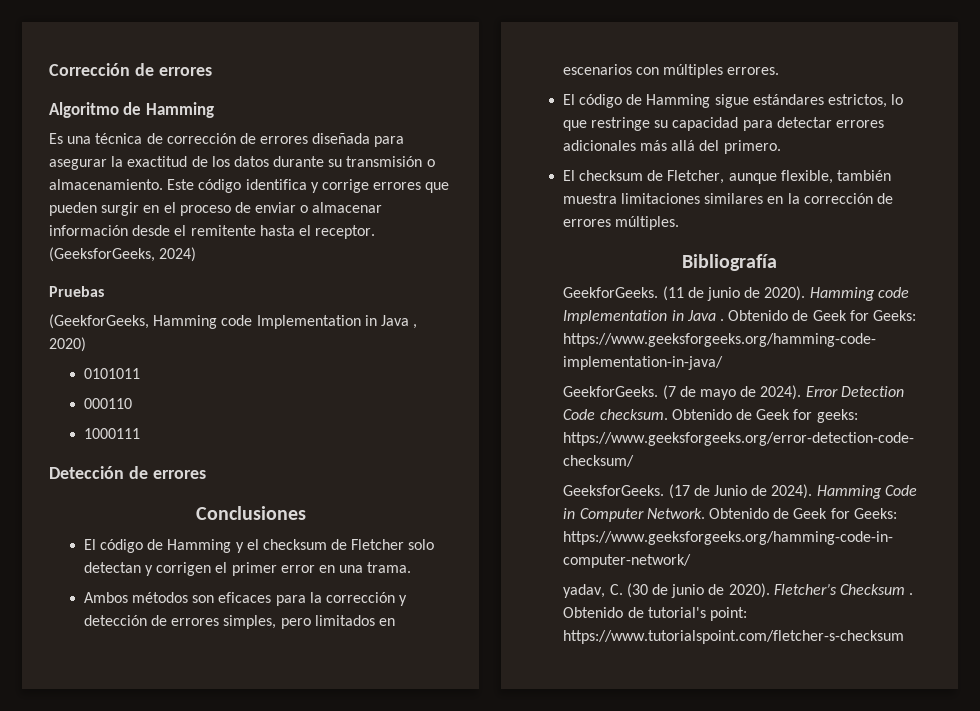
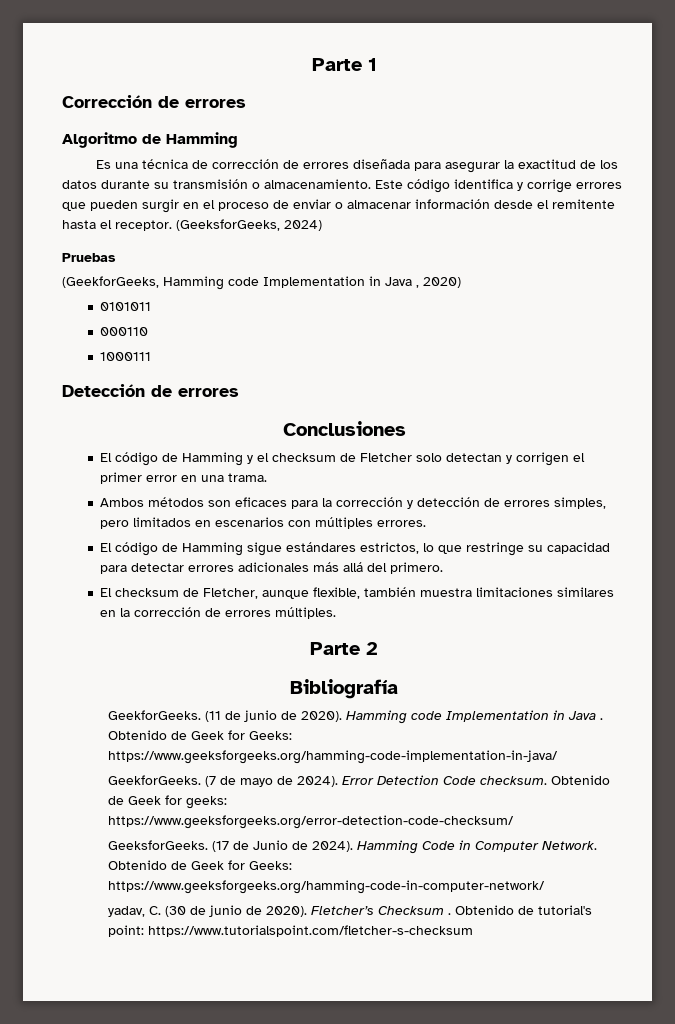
(49, 69) none -> [311,58,377,71] Parte 1 //
(679, 223) none -> [310,642,378,655] // Parte 2

